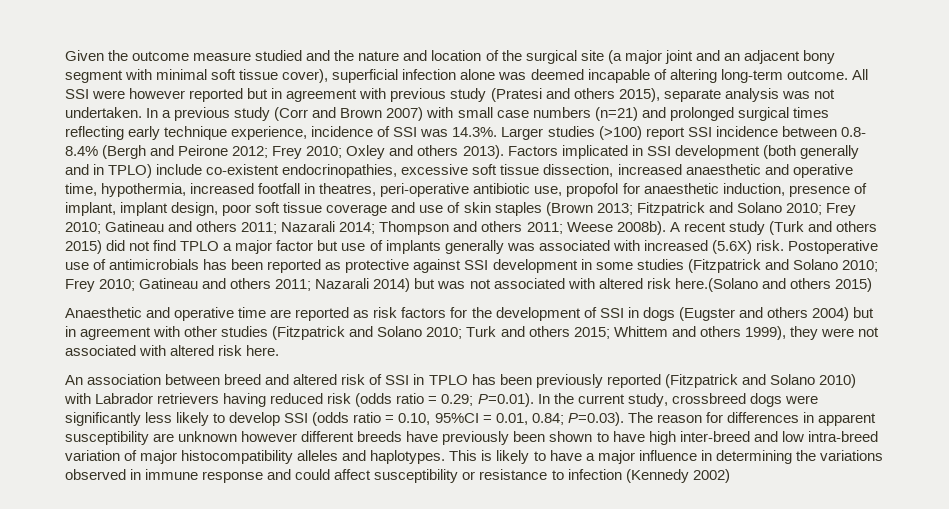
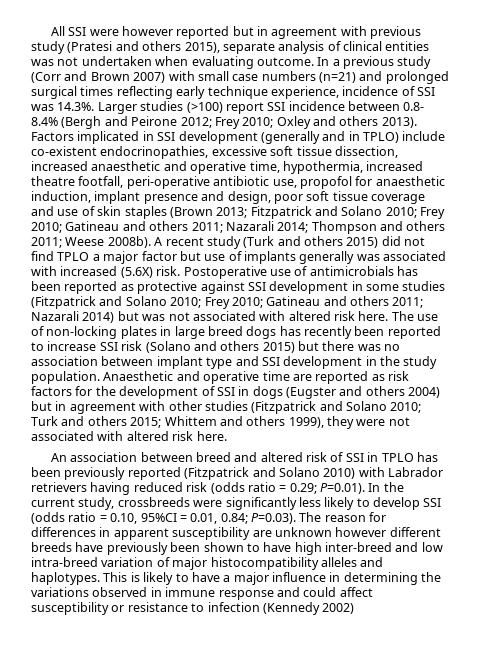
[65,50,835,64] [65,69,848,83] Given the outcome measure studied and the nature and location of the surgical site (a major joint and an adjacent bony segment with minimal soft tissue cover), superficial infection alone was deemed incapable of altering long-term outcome. -> (50, 31) none
[781,89,835,99] [65,107,142,118] was not undertaken. -> [327,41,430,51] [31,56,314,69] of clinical entities was not undertaken when evaluating outcome.
[762,145,859,159] (both generally -> [260,131,320,144] (generally
[258,183,377,196] footfall in theatres, -> [31,176,124,188] theatre footfall,
[788,183,867,197] [65,202,169,216] presence of implant, implant -> [94,191,225,204] implant presence and
[674,278,872,292] here.(Solano and others 2015) // -> [358,311,439,321] [31,326,441,339] [31,341,401,353] [31,356,438,369] [31,371,100,384] here. The use of non-locking plates in large breed dogs has recently been reported to increase SSI risk (Solano and others 2015) but there was no association between implant type and SSI development in the study population.
[671,393,782,407] crossbreed dogs -> [117,497,190,507] crossbreeds

